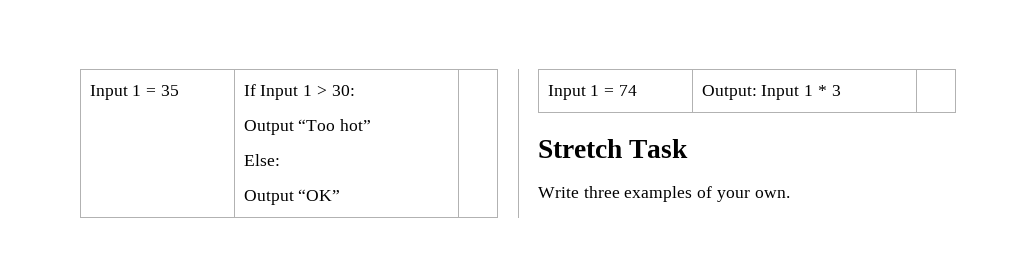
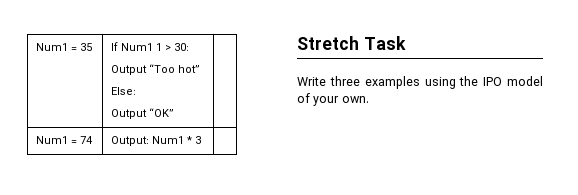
[89,85,142,100] Input 1 -> [35,43,68,51] Num1
[260,85,299,100] Input -> [120,43,153,51] Num1
[547,85,600,100] Input 1 -> [35,136,68,144] Num1
[761,85,814,100] Input 1 -> [151,136,184,144] Num1
(693, 194) none -> [424,76,543,89] using the IPO model

